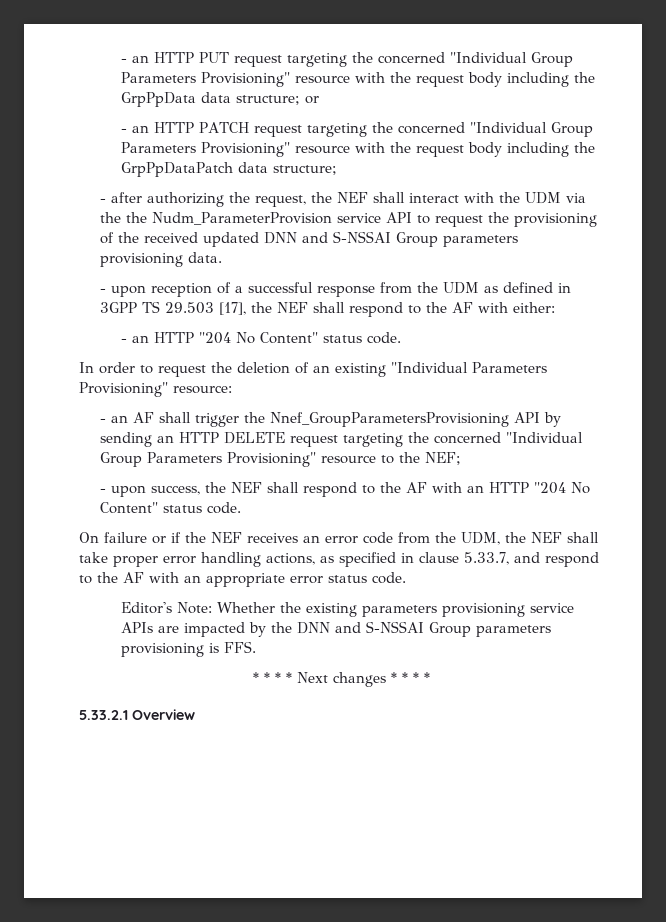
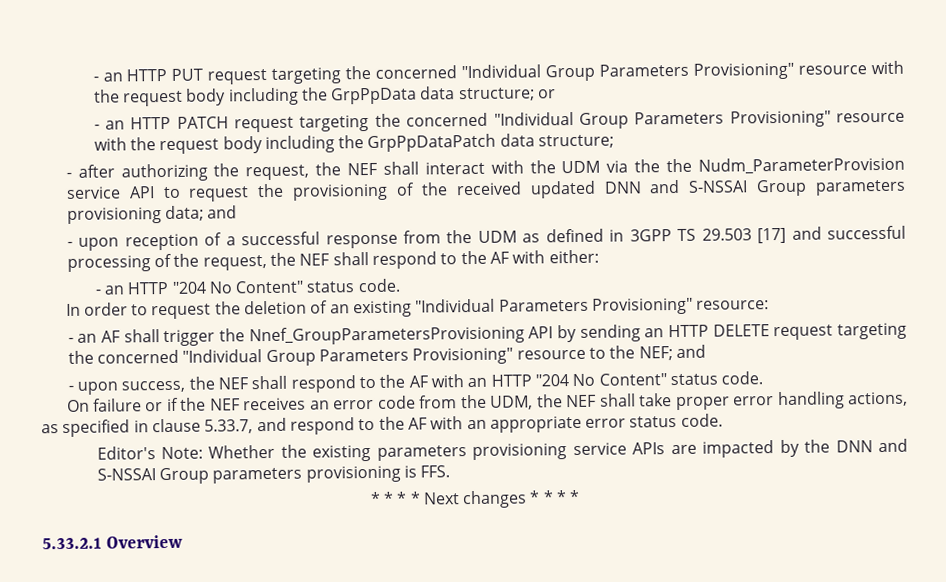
[188,252,223,263] data. -> [165,205,238,222] data; and
[219,302,247,315] [17], -> [757,225,906,244] [66,253,267,272] [17] and successful processing of the request,
(462, 458) none -> [675,344,706,359] and

